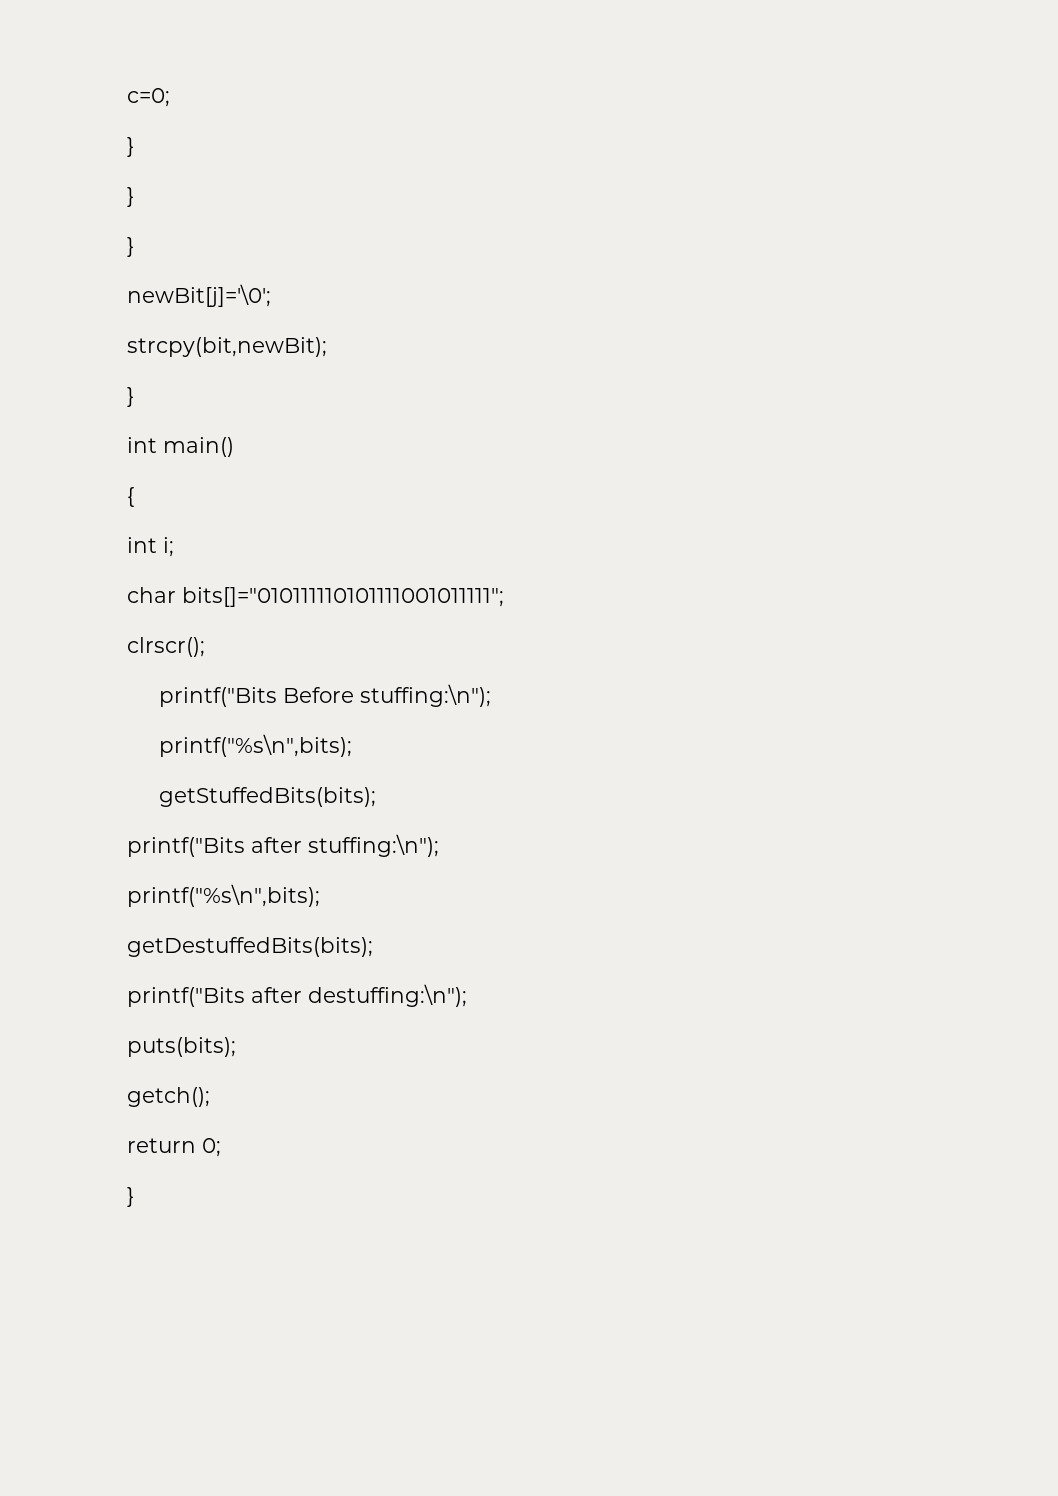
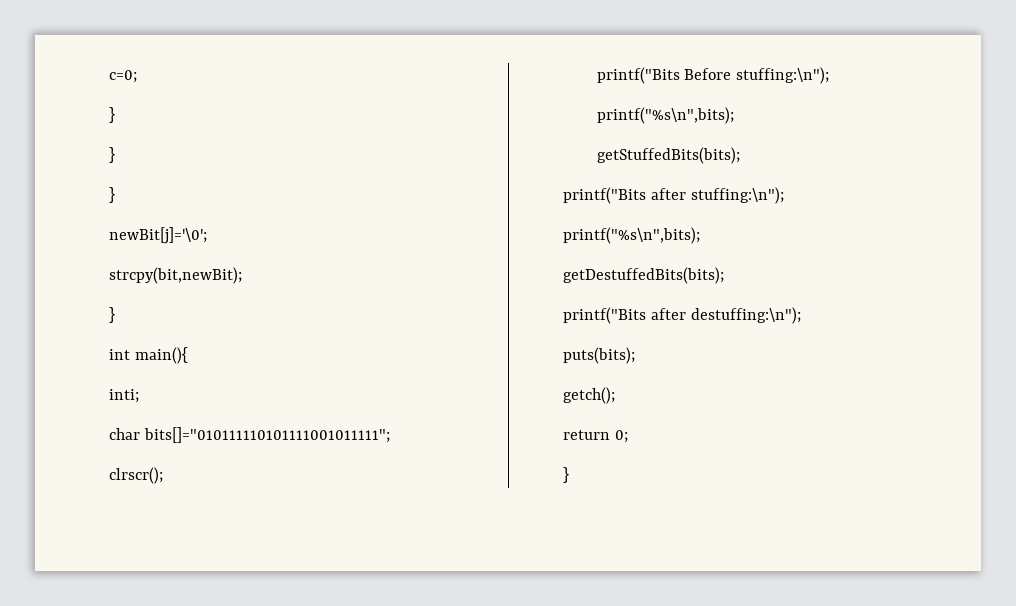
[163,437,235,457] [127,487,135,507] [127,537,175,557] main() // { // int i; -> [135,347,189,364] [109,389,140,403] main(){ // inti;

